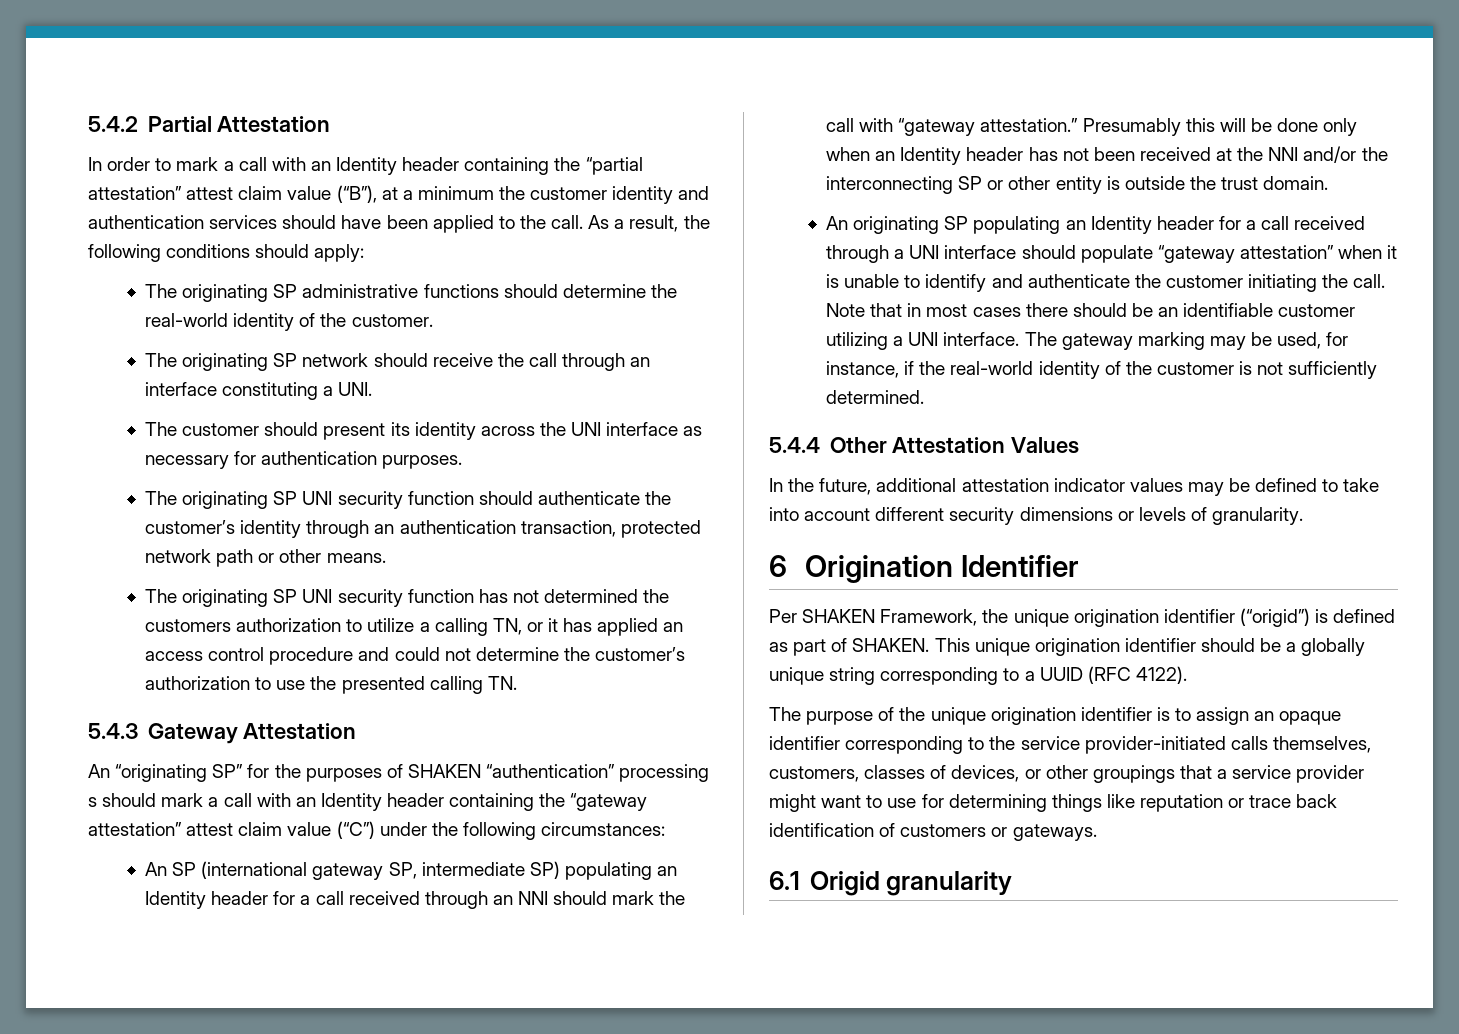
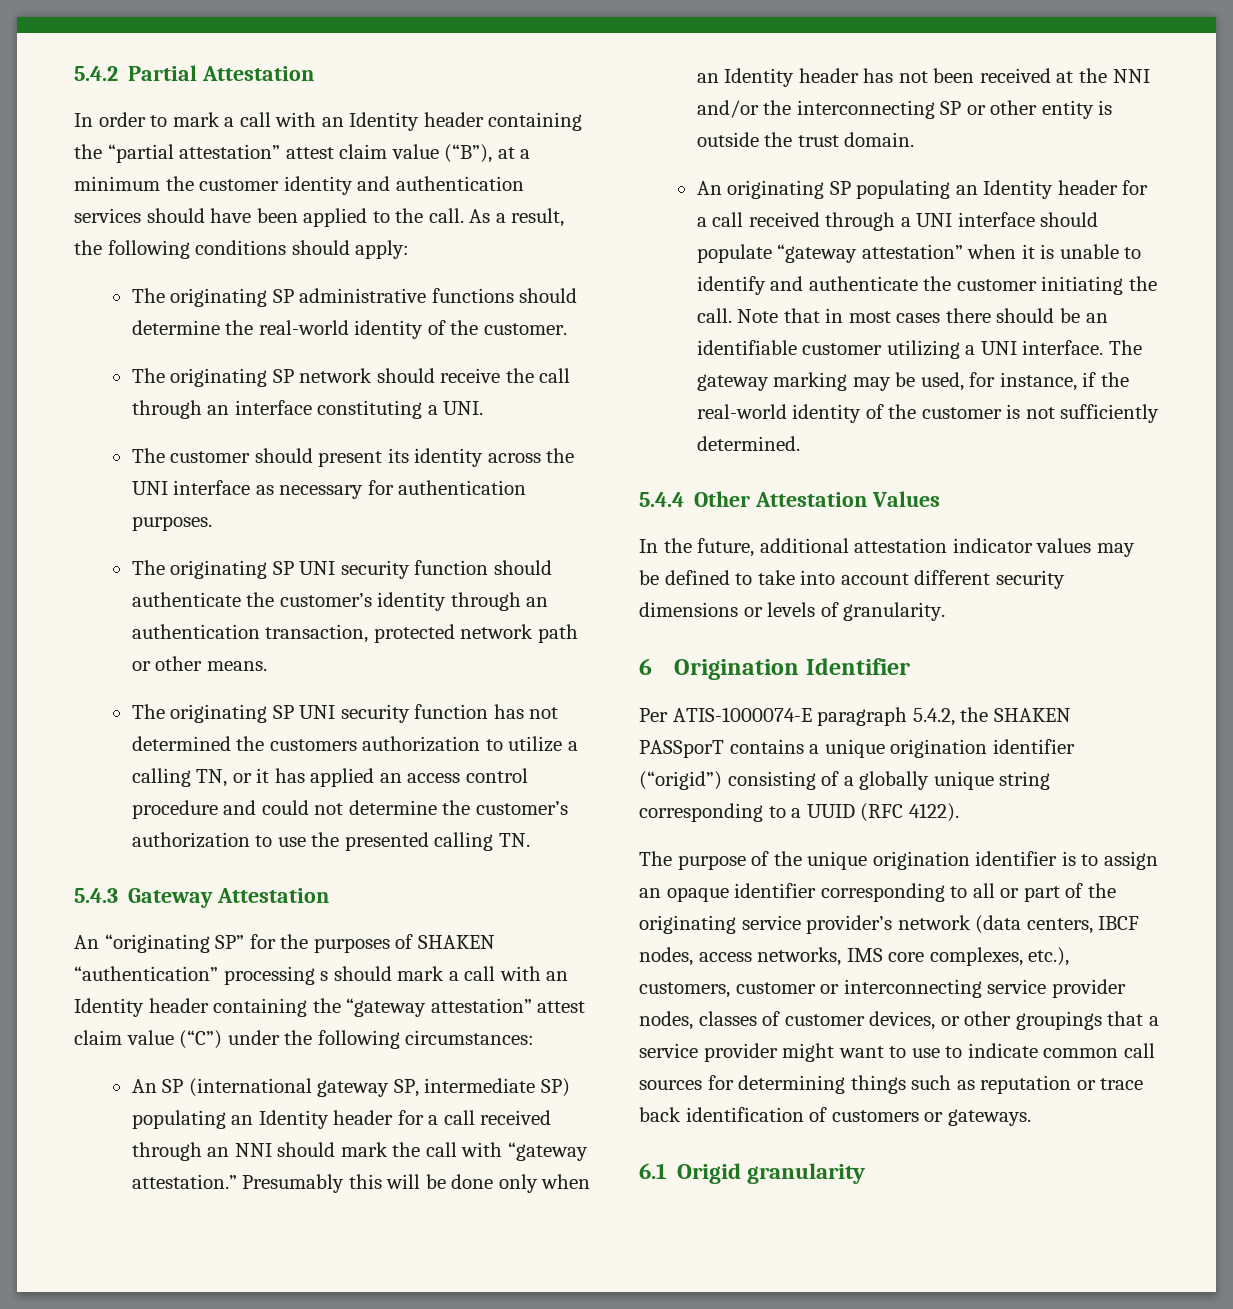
[802,608,1396,627] [769,638,1282,656] SHAKEN Framework, the unique origination identifier (“origid”) is defined as part of SHAKEN. This unique origination identifier should be -> [672,707,1071,726] [639,739,1075,758] [639,771,840,790] ATIS-1000074-E paragraph 5.4.2, the SHAKEN PASSporT contains a unique origination identifier (“origid”) consisting of
[989,736,1371,754] [769,766,859,782] the service provider-initiated calls themselves, customers, -> [972,883,1116,902] [639,915,1140,934] [639,947,1070,966] [639,979,1126,998] [639,1011,693,1030] all or part of the originating service provider’s network (data centers, IBCF nodes, access networks, IMS core complexes, etc.), customers, customer or interconnecting service provider nodes,
(947, 772) none -> [784,1014,865,1026] customer
(917, 803) none -> [945,1043,1155,1058] [639,1080,702,1090] to indicate common call sources
[1106,794,1135,808] like -> [911,1075,975,1090] such as

